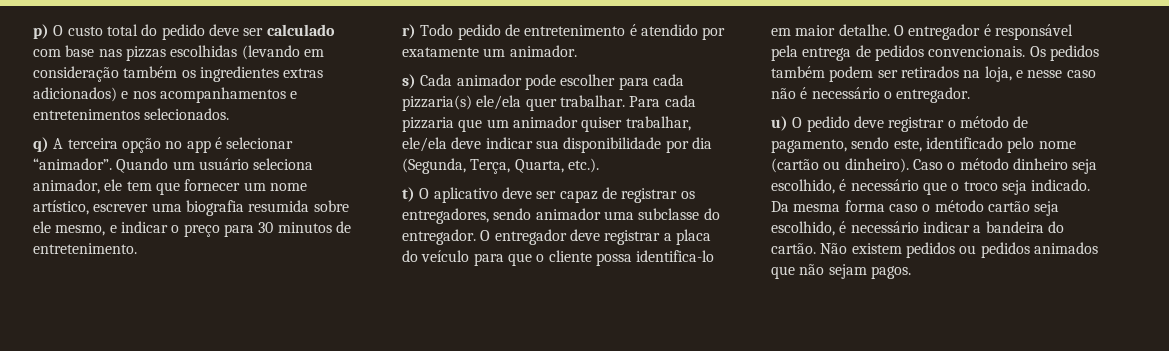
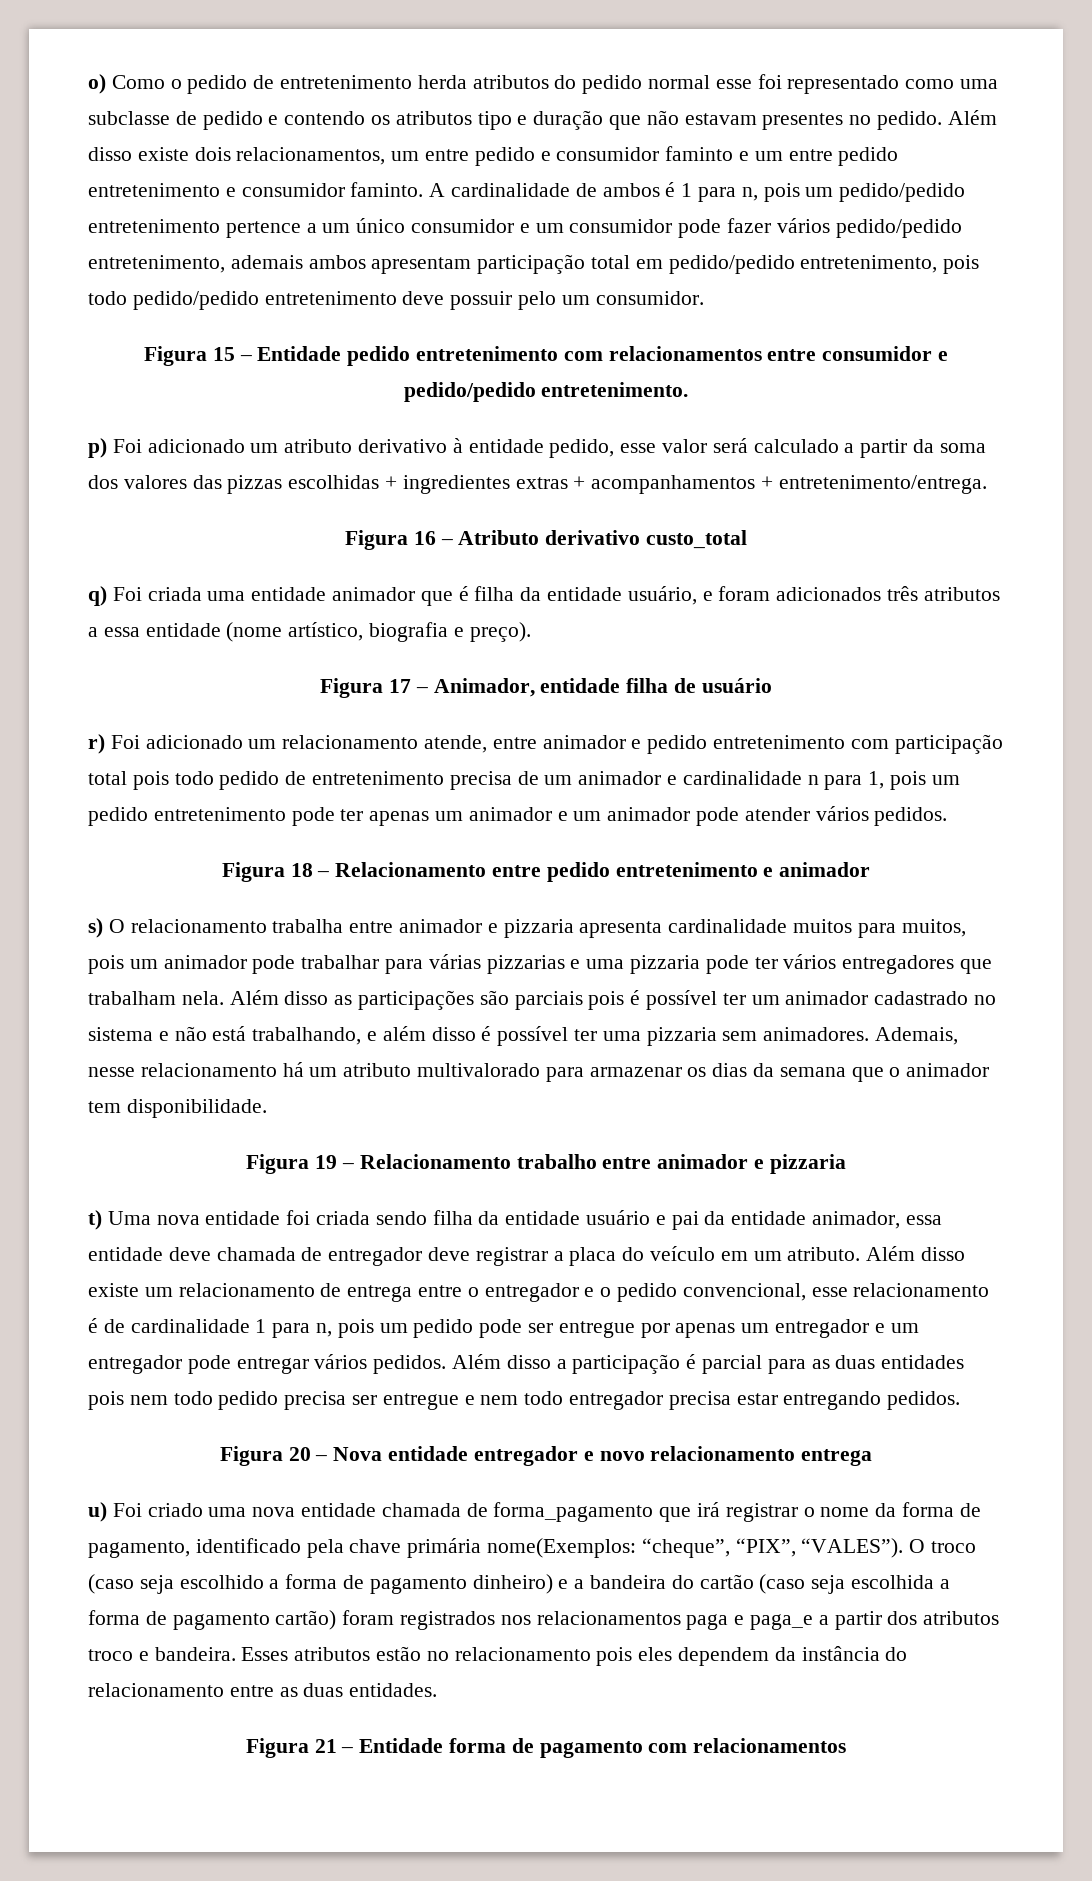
[33,24,335,40] [33,45,324,61] [33,66,324,82] [33,87,298,103] [33,108,230,120] [33,137,294,153] [33,158,314,173] [33,179,307,195] [33,200,349,216] [33,221,351,237] [33,243,137,254] [402,24,726,40] [402,45,577,57] [402,74,684,90] [402,95,696,111] [402,116,691,132] [402,137,712,153] [402,158,599,174] [402,187,695,203] [402,208,720,224] [402,229,491,245] p) O custo total do pedido deve ser calculado com base nas pizzas escolhidas (levando em consideração também os ingredientes extras adicionados) e nos acompanhamentos e entretenimentos selecionados. // q) A terceira opção no app é selecionar “animador”. Quando um usuário seleciona animador, ele tem que fornecer um nome artístico, escrever uma biografia resumida sobre ele mesmo, e indicar o preço para 30 minutos de entretenimento. // r) Todo pedido de entretenimento é atendido por exatamente um animador. // s) Cada animador pode escolher para cada pizzaria(s) ele/ela quer trabalhar. Para cada pizzaria que um animador quiser trabalhar, ele/ela deve indicar sua disponibilidade por dia (Segunda, Terça, Quarta, etc.). // t) O aplicativo deve ser capaz de registrar os entregadores, sendo animador uma subclasse do entregador. O -> [88,74,999,94] [88,110,997,130] [88,146,899,166] [88,182,966,202] [88,218,962,238] [88,254,980,274] [88,291,704,310] [143,346,949,366] [403,382,689,402] [88,438,986,458] [88,475,987,494] [344,530,748,550] [88,586,1000,606] [88,622,531,642] [320,678,772,698] [88,734,1003,754] [88,771,960,790] [88,806,948,826] [221,862,871,882] [88,918,966,938] [88,954,993,974] [88,990,997,1010] [88,1026,959,1046] [88,1062,990,1082] [88,1099,267,1118] [246,1154,846,1174] [88,1210,942,1230] [88,1247,323,1261] o) Como o pedido de entretenimento herda atributos do pedido normal esse foi representado como uma subclasse de pedido e contendo os atributos tipo e duração que não estavam presentes no pedido. Além disso existe dois relacionamentos, um entre pedido e consumidor faminto e um entre pedido entretenimento e consumidor faminto. A cardinalidade de ambos é 1 para n, pois um pedido/pedido entretenimento pertence a um único consumidor e um consumidor pode fazer vários pedido/pedido entretenimento, ademais ambos apresentam participação total em pedido/pedido entretenimento, pois todo pedido/pedido entretenimento deve possuir pelo um consumidor. // Figura 15 – Entidade pedido entretenimento com relacionamentos entre consumidor e pedido/pedido entretenimento. // p) Foi adicionado um atributo derivativo à entidade pedido, esse valor será calculado a partir da soma dos valores das pizzas escolhidas + ingredientes extras + acompanhamentos + entretenimento/entrega. // Figura 16 – Atributo derivativo custo_total // q) Foi criada uma entidade animador que é filha da entidade usuário, e foram adicionados três atributos a essa entidade (nome artístico, biografia e preço). // Figura 17 – Animador, entidade filha de usuário // r) Foi adicionado um relacionamento atende, entre animador e pedido entretenimento com participação total pois todo pedido de entretenimento precisa de um animador e cardinalidade n para 1, pois um pedido entretenimento pode ter apenas um animador e um animador pode atender vários pedidos. // Figura 18 – Relacionamento entre pedido entretenimento e animador // s) O relacionamento trabalha entre animador e pizzaria apresenta cardinalidade muitos para muitos, pois um animador pode trabalhar para várias pizzarias e uma pizzaria pode ter vários entregadores que trabalham nela. Além disso as participações são parciais pois é possível ter um animador cadastrado no sistema e não está trabalhando, e além disso é possível ter uma pizzaria sem animadores. Ademais, nesse relacionamento há um atributo multivalorado para armazenar os dias da semana que o animador tem disponibilidade. // Figura 19 – Relacionamento trabalho entre animador e pizzaria // t) Uma nova entidade foi criada sendo filha da entidade usuário e pai da entidade animador, essa entidade deve chamada de
[473,250,715,266] [771,24,1073,40] [771,45,1099,61] [771,66,1096,82] [771,87,971,103] [771,116,1029,132] [771,137,1076,153] [771,158,1098,174] [771,179,1091,195] [771,200,1060,216] [771,221,1064,236] [771,242,1098,258] [771,264,911,279] para que o cliente possa identifica-lo em maior detalhe. O entregador é responsável pela entrega de pedidos convencionais. Os pedidos também podem ser retirados na loja, e nesse caso não é necessário o entregador. // u) O pedido deve registrar o método de pagamento, sendo este, identificado pelo nome (cartão ou dinheiro). Caso o método dinheiro seja escolhido, é necessário que o troco seja indicado. Da mesma forma caso o método cartão seja escolhido, é necessário indicar a bandeira do cartão. Não existem pedidos ou pedidos animados que não sejam pagos. -> [720,1246,966,1261] [88,1283,990,1302] [88,1318,919,1338] [88,1354,965,1374] [88,1391,961,1410] [219,1446,873,1466] [88,1502,981,1522] [88,1538,977,1558] [88,1574,950,1594] [88,1610,1000,1630] [88,1646,908,1666] [88,1683,438,1697] [245,1738,847,1758] em um atributo. Além disso existe um relacionamento de entrega entre o entregador e o pedido convencional, esse relacionamento é de cardinalidade 1 para n, pois um pedido pode ser entregue por apenas um entregador e um entregador pode entregar vários pedidos. Além disso a participação é parcial para as duas entidades pois nem todo pedido precisa ser entregue e nem todo entregador precisa estar entregando pedidos. // Figura 20 – Nova entidade entregador e novo relacionamento entrega // u) Foi criado uma nova entidade chamada de forma_pagamento que irá registrar o nome da forma de pagamento, identificado pela chave primária nome(Exemplos: “cheque”, “PIX”, “VALES”). O troco (caso seja escolhido a forma de pagamento dinheiro) e a bandeira do cartão (caso seja escolhida a forma de pagamento cartão) foram registrados nos relacionamentos paga e paga_e a partir dos atributos troco e bandeira. Esses atributos estão no relacionamento pois eles dependem da instância do relacionamento entre as duas entidades. // Figura 21 – Entidade forma de pagamento com relacionamentos

